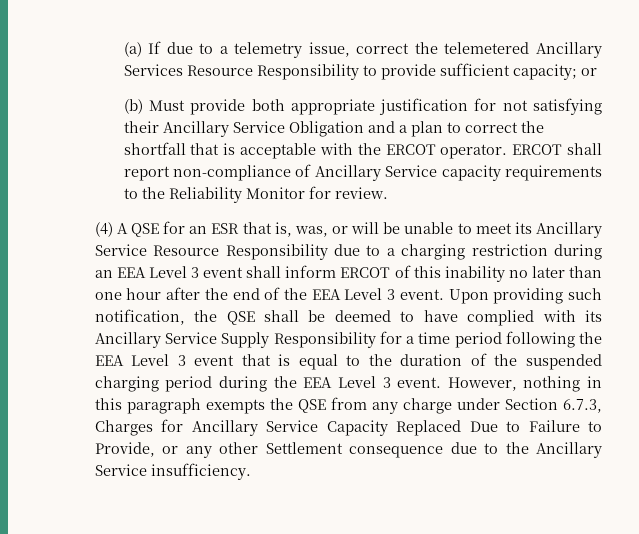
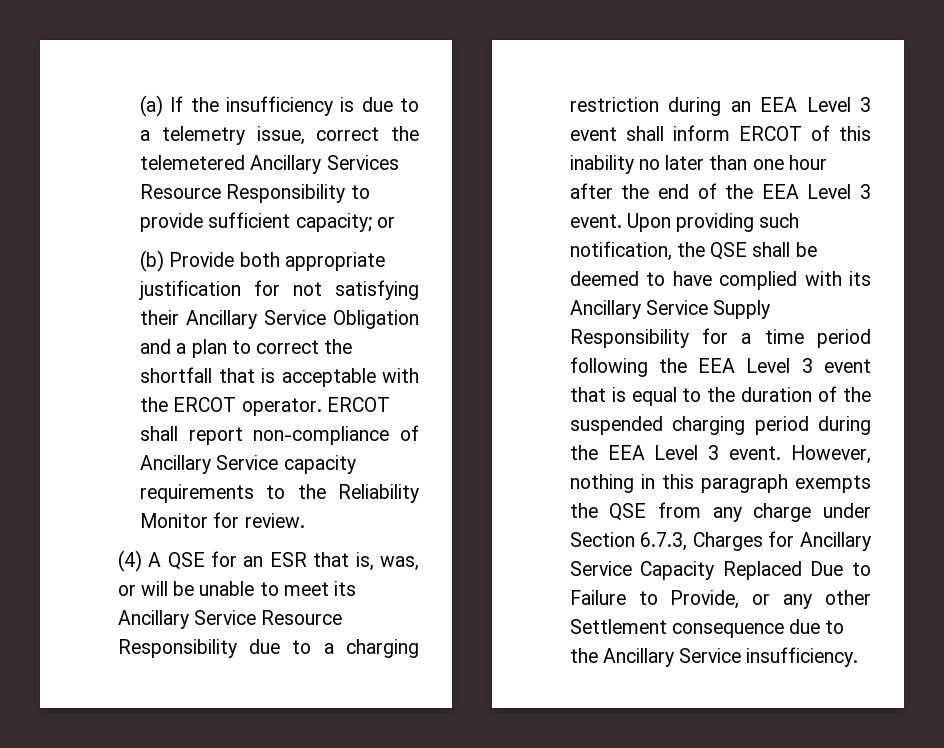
(162, 47) none -> [190,96,355,116] the insufficiency is
[148,99,246,115] Must provide -> [169,252,235,267] Provide

